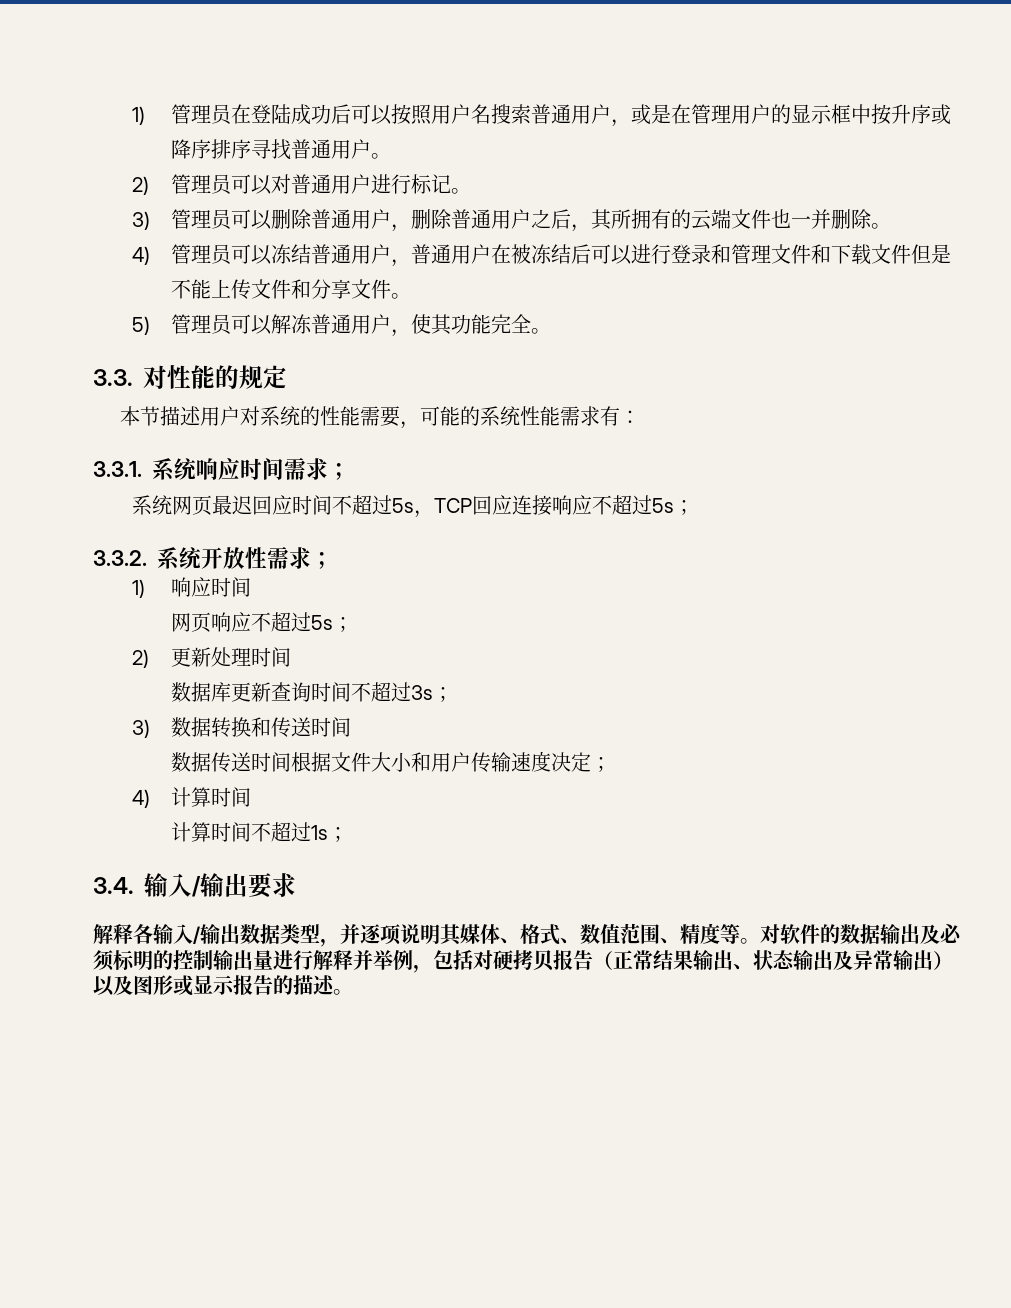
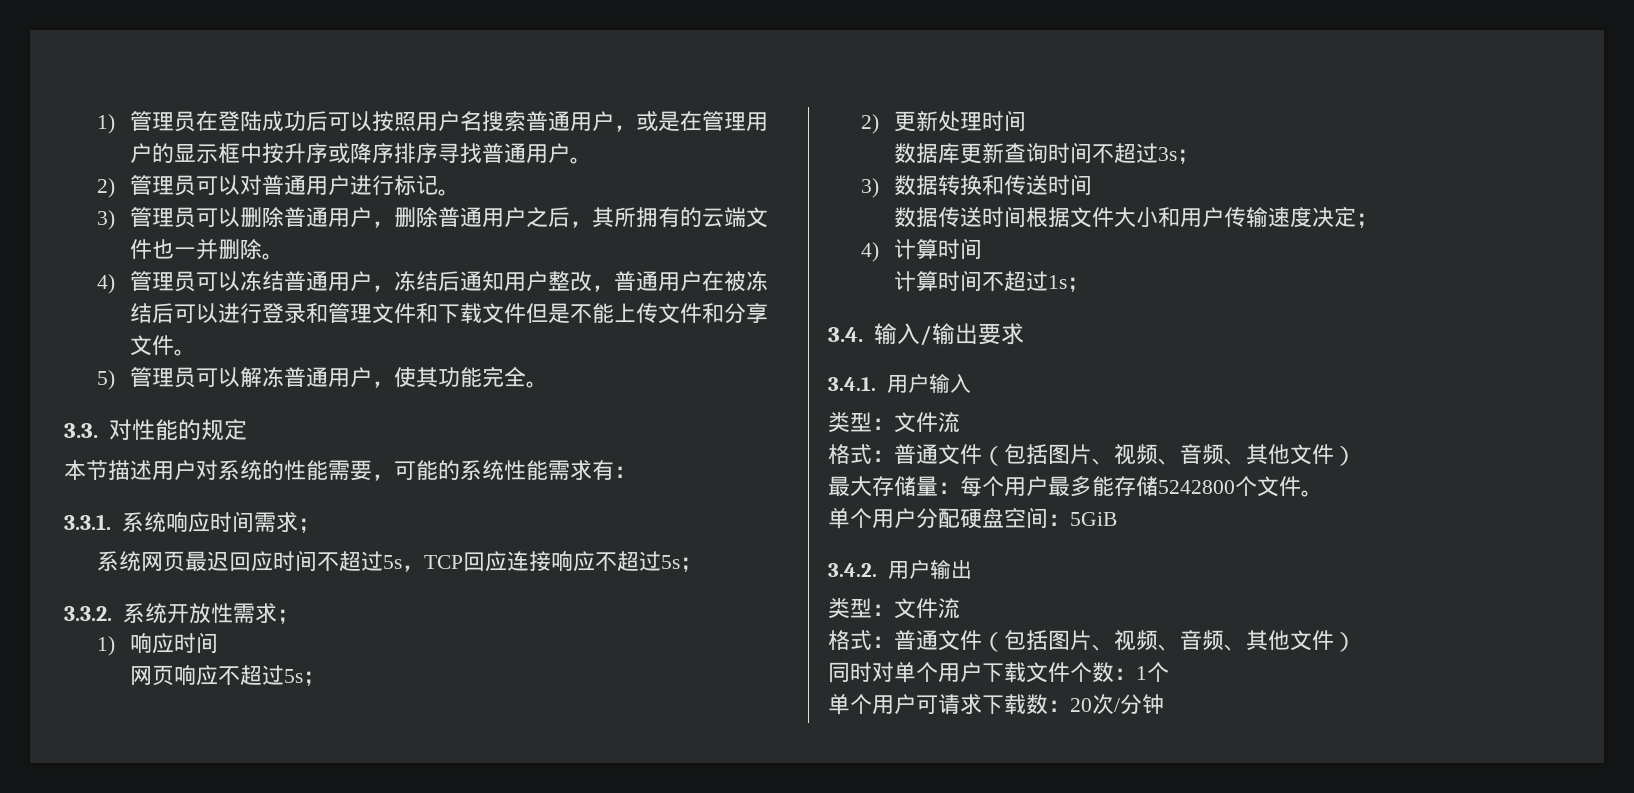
(412, 263) none -> [394,271,615,292] 冻结后通知用户整改，
[93,923,962,947] [93,949,953,973] [93,975,353,996] 解释各输入/输出数据类型，并逐项说明其媒体、格式、数值范围、精度等。对软件的数据输出及必须标明的控制输出量进行解释并举例，包括对硬拷贝报告（正常结果输出、状态输出及异常输出）以及图形或显示报告的描述。 -> [828,373,971,393] [828,412,960,433] [828,444,1356,466] [828,476,1323,497] [828,507,1117,529] [828,559,972,579] [828,598,960,619] [828,630,1356,652] [828,662,1169,683] [828,694,1164,715] 3.4.1.用户输入 // 类型：文件流 // 格式：普通文件（包括图片、视频、音频、其他文件） // 最大存储量：每个用户最多能存储5242800个文件。 // 单个用户分配硬盘空间：5GiB // 3.4.2.用户输出 // 类型：文件流 // 格式：普通文件（包括图片、视频、音频、其他文件） // 同时对单个用户下载文件个数：1个 // 单个用户可请求下载数：20次/分钟

